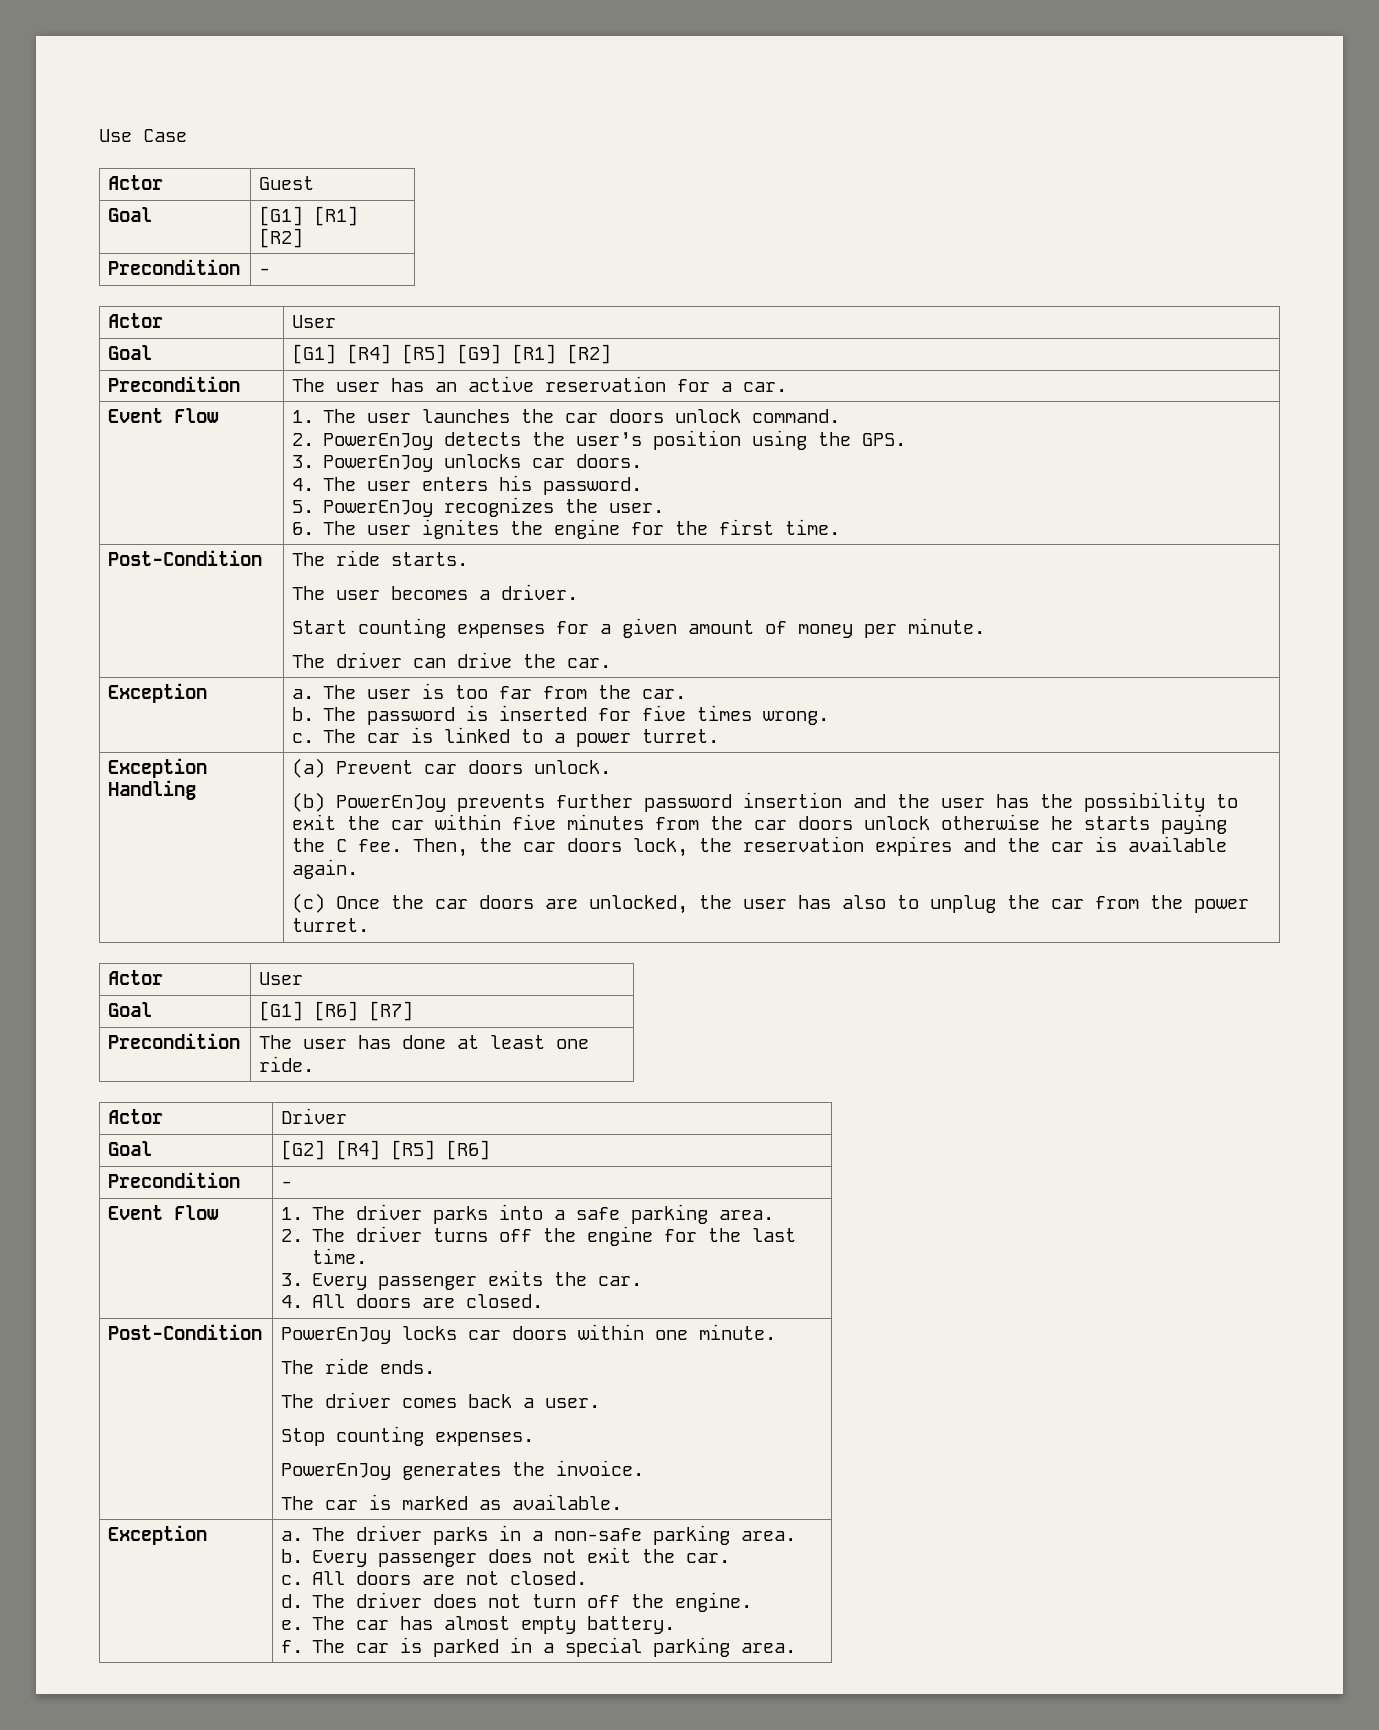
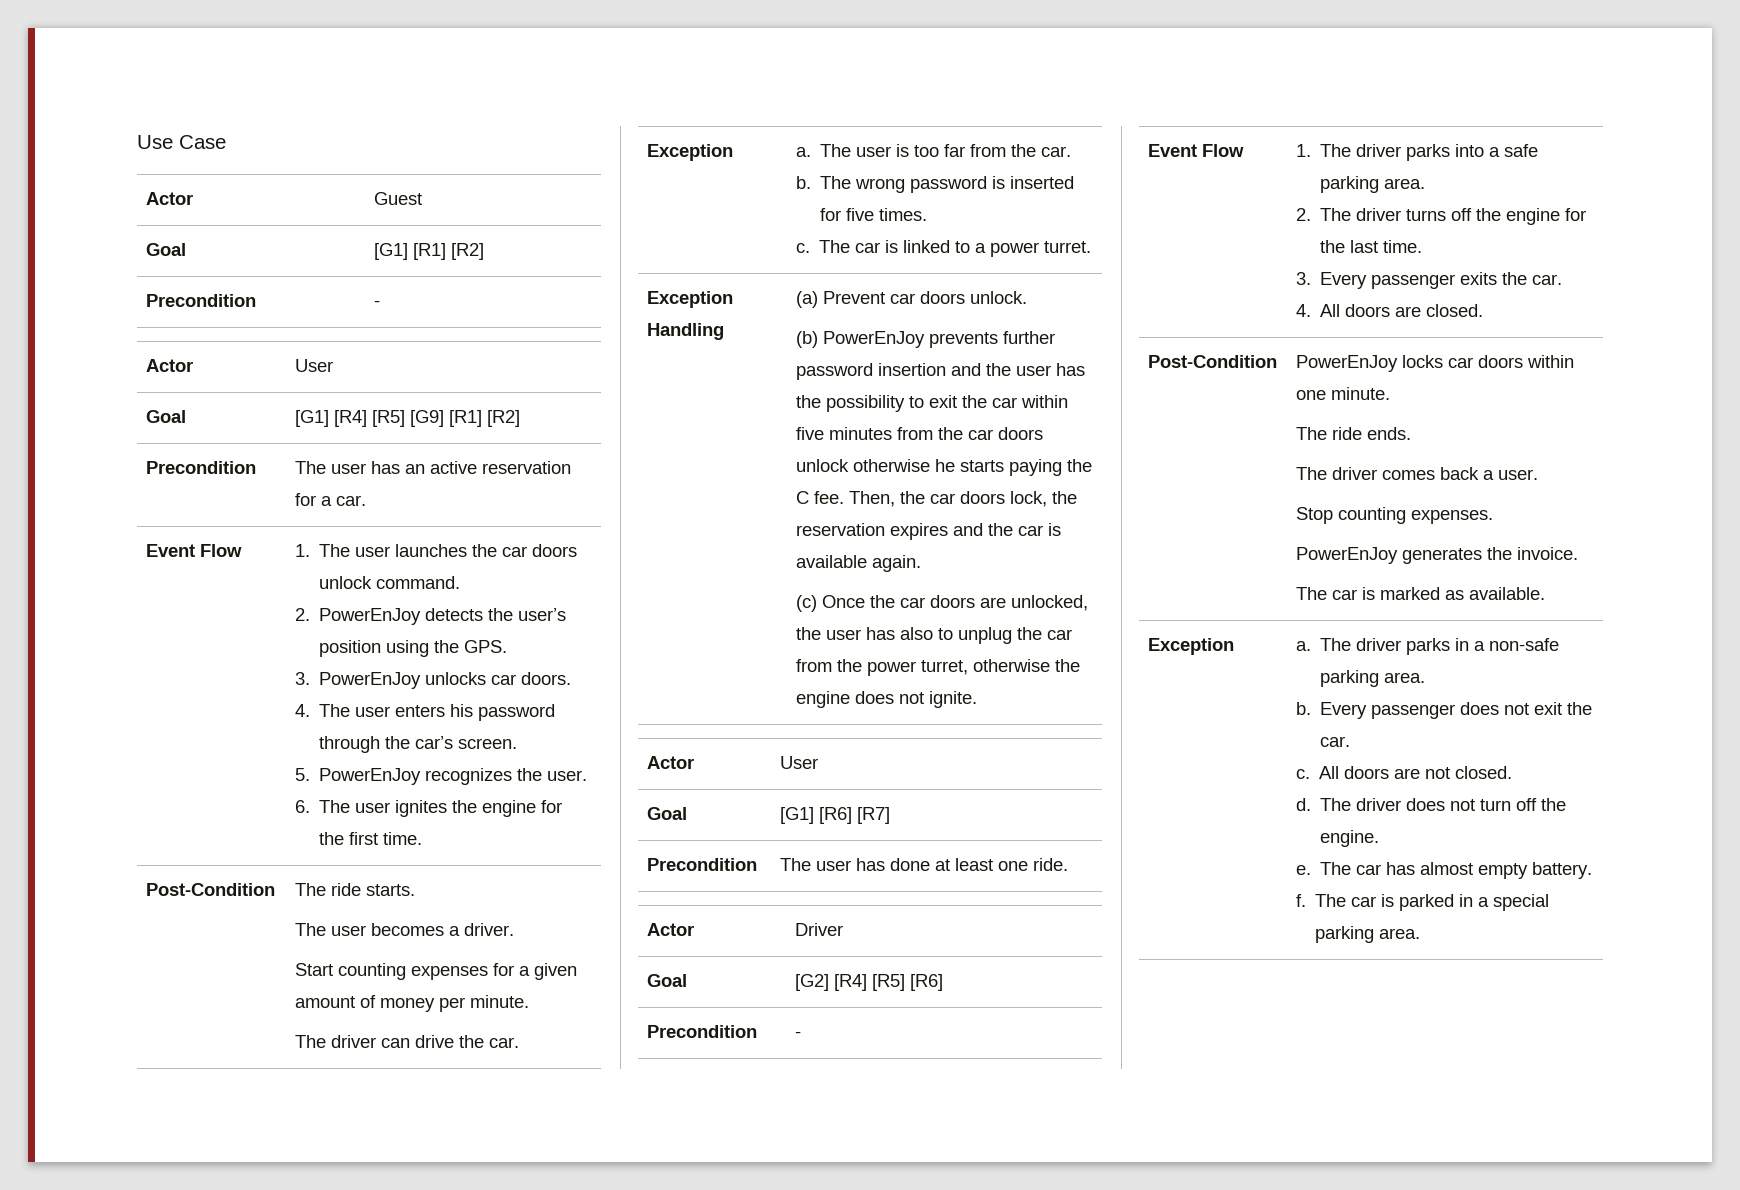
[543,477,643,495] password. -> [478,704,556,721] [319,736,518,753] password through the car’s screen.
(357, 714) none -> [855,178,906,193] wrong
[697,705,830,725] times wrong. -> [879,208,928,221] times.
[292,918,370,932] turret. -> [921,659,1081,675] [796,691,978,708] turret, otherwise the engine does not ignite.

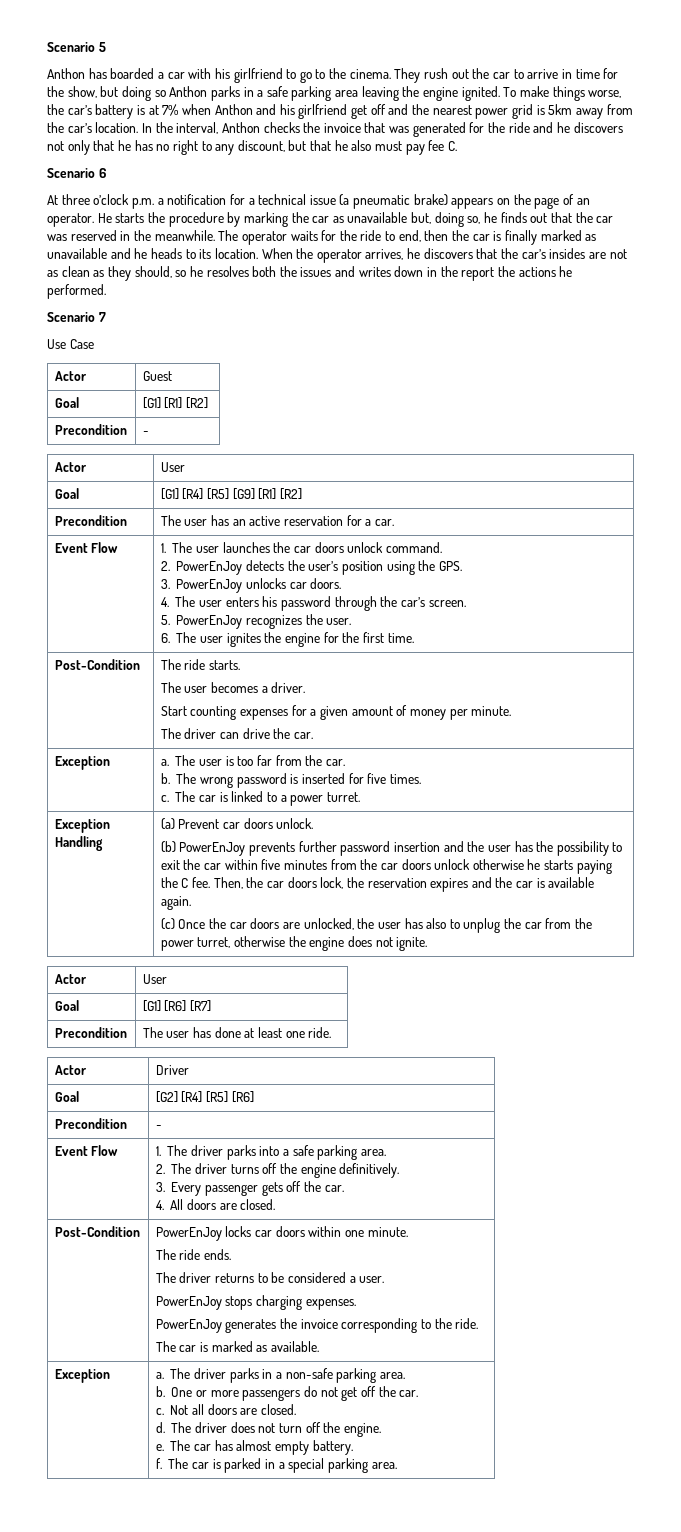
(137, 142) none -> [47,42,106,52] [47,68,619,83] [47,86,622,101] [47,104,633,119] [47,122,623,137] [47,140,457,155] [47,168,106,178] [47,194,590,209] [47,212,614,227] [47,230,597,245] [47,248,627,263] [47,266,573,281] [47,284,106,299] [47,312,106,322] Scenario 5 // Anthon has boarded a car with his girlfriend to go to the cinema. They rush out the car to arrive in time for the show, but doing so Anthon parks in a safe parking area leaving the engine ignited. To make things worse, the car’s battery is at 7% when Anthon and his girlfriend get off and the nearest power grid is 5km away from the car’s location. In the interval, Anthon checks the invoice that was generated for the ride and he discovers not only that he has no right to any discount, but that he also must pay fee C. // Scenario 6 // At three o’clock p.m. a notification for a technical issue (a pneumatic brake) appears on the page of an operator. He starts the procedure by marking the car as unavailable but, doing so, he finds out that the car was reserved in the meanwhile. The operator waits for the ride to end, then the car is finally marked as unavailable and he heads to its location. When the operator arrives, he discovers that the car’s insides are not as clean as they should, so he resolves both the issues and writes down in the report the actions he performed. // Scenario 7 //
[1565,208,1587,221] [1320,240,1423,253] for the last time. -> [339,1163,400,1178] definitively.
[1460,272,1498,285] exits -> [261,1181,302,1196] gets off
[1382,467,1480,480] comes back -> [215,1272,346,1283] returns to be considered
[1296,507,1407,524] Stop counting -> [155,1295,303,1310] PowerEnJoy stops charging
[1517,547,1579,560] invoice. -> [300,1318,479,1333] invoice corresponding to the ride.
[1320,702,1563,719] Every passenger does not exit -> [171,1386,376,1401] One or more passengers do not get off
[1319,766,1451,779] All doors are not -> [170,1404,258,1415] Not all doors are

